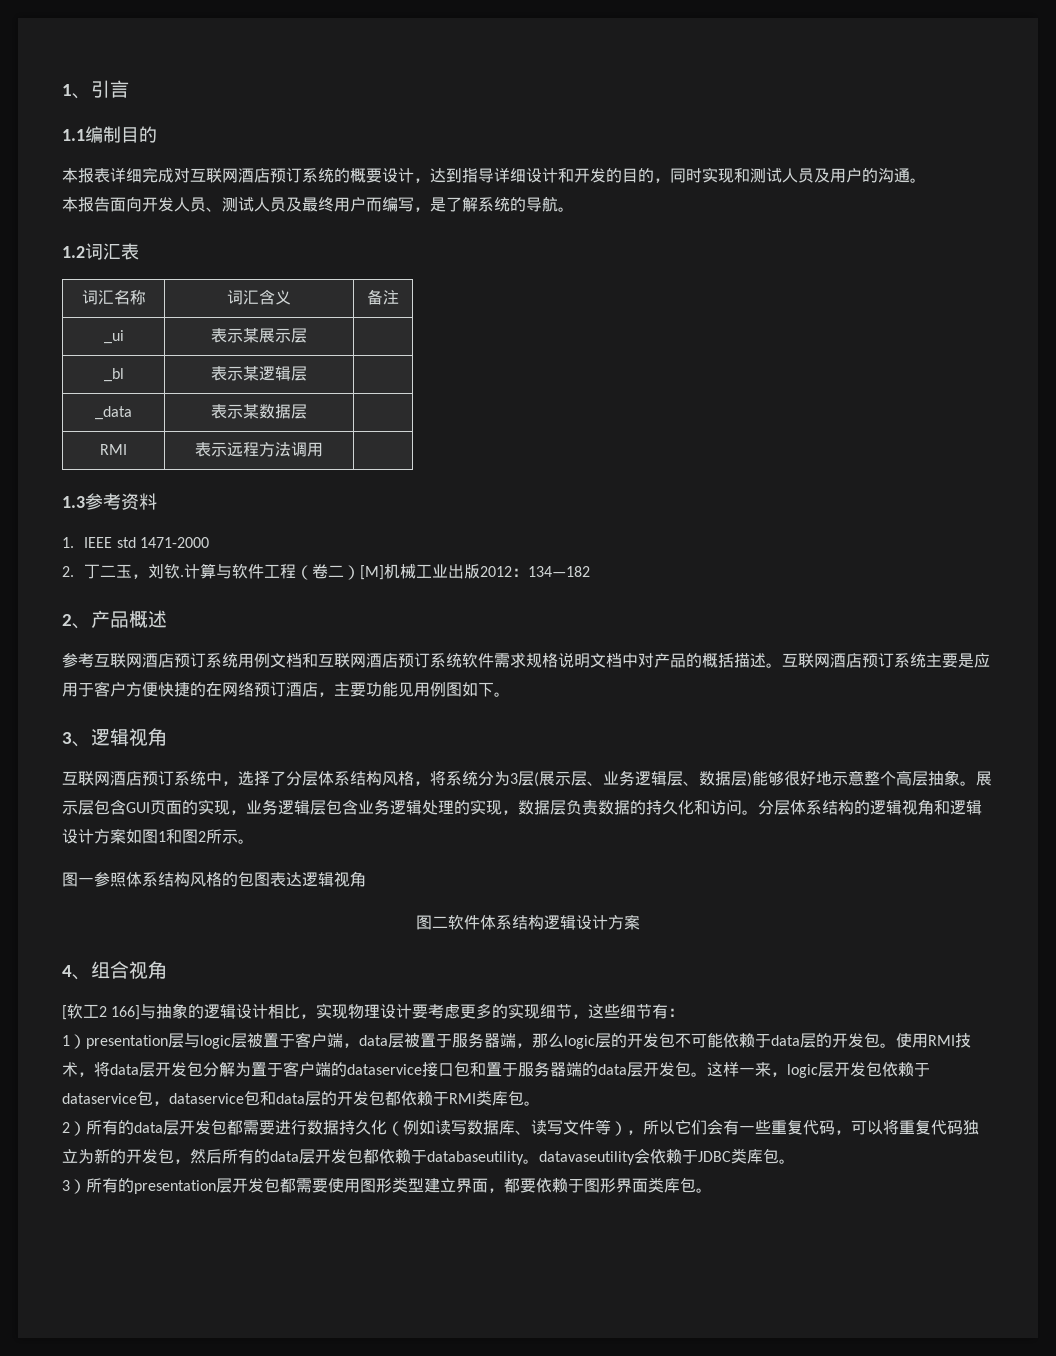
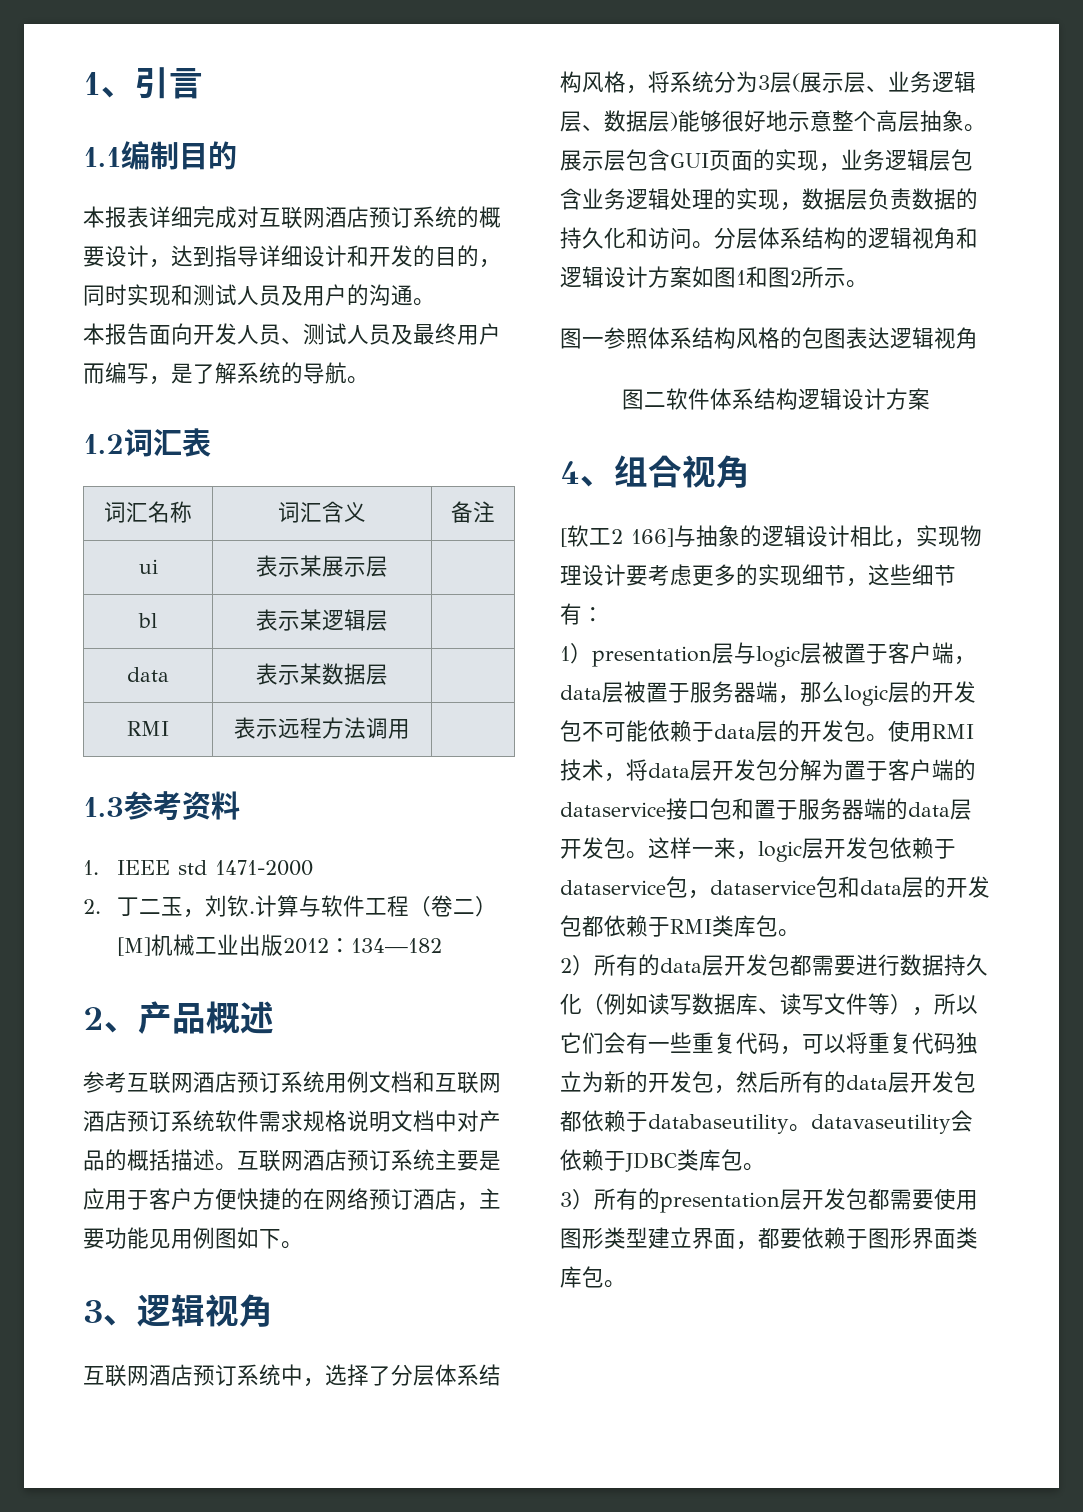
[103,330,124,344] _ui -> [138,559,158,574] ui
[103,368,124,382] _bl -> [138,613,157,628] bl
[95,406,132,420] _data -> [127,667,169,682] data

